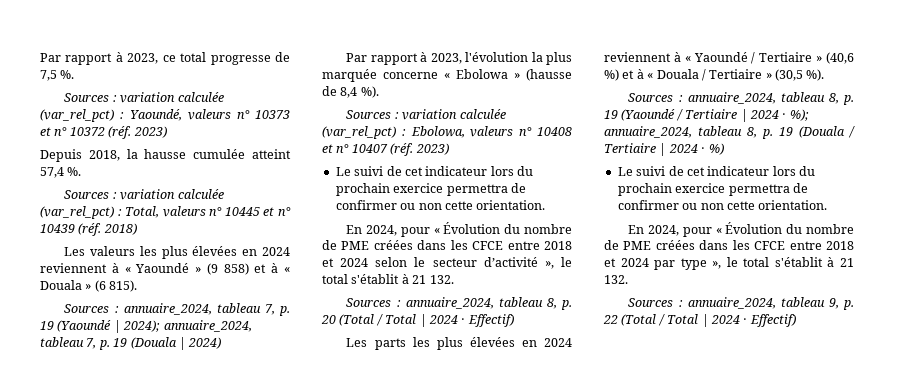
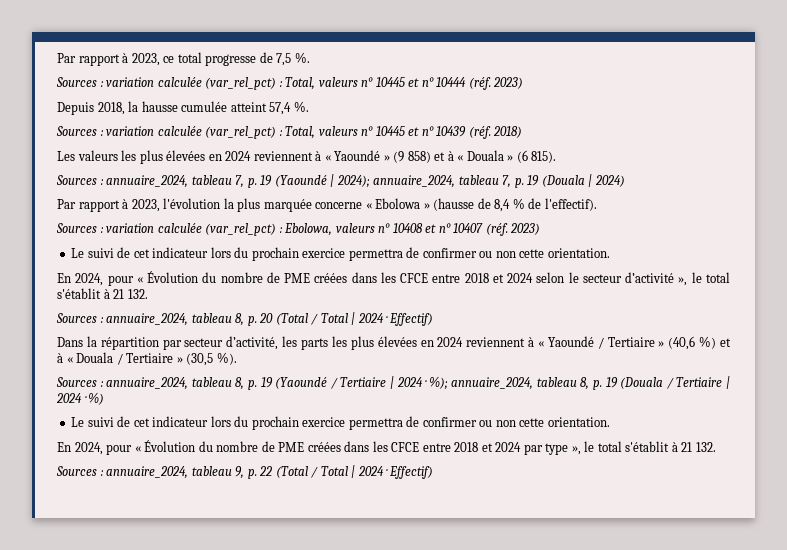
[130,109,290,121] [40,127,105,136] Yaoundé, valeurs n° 10373 et n° 10372 -> [285,77,467,90] Total, valeurs n° 10445 et n° 10444
[360,86,379,98] %). -> [512,198,597,211] % de l'effectif).
[346,338,368,347] Les -> [57,336,298,350] Dans la répartition par secteur d’activité, les

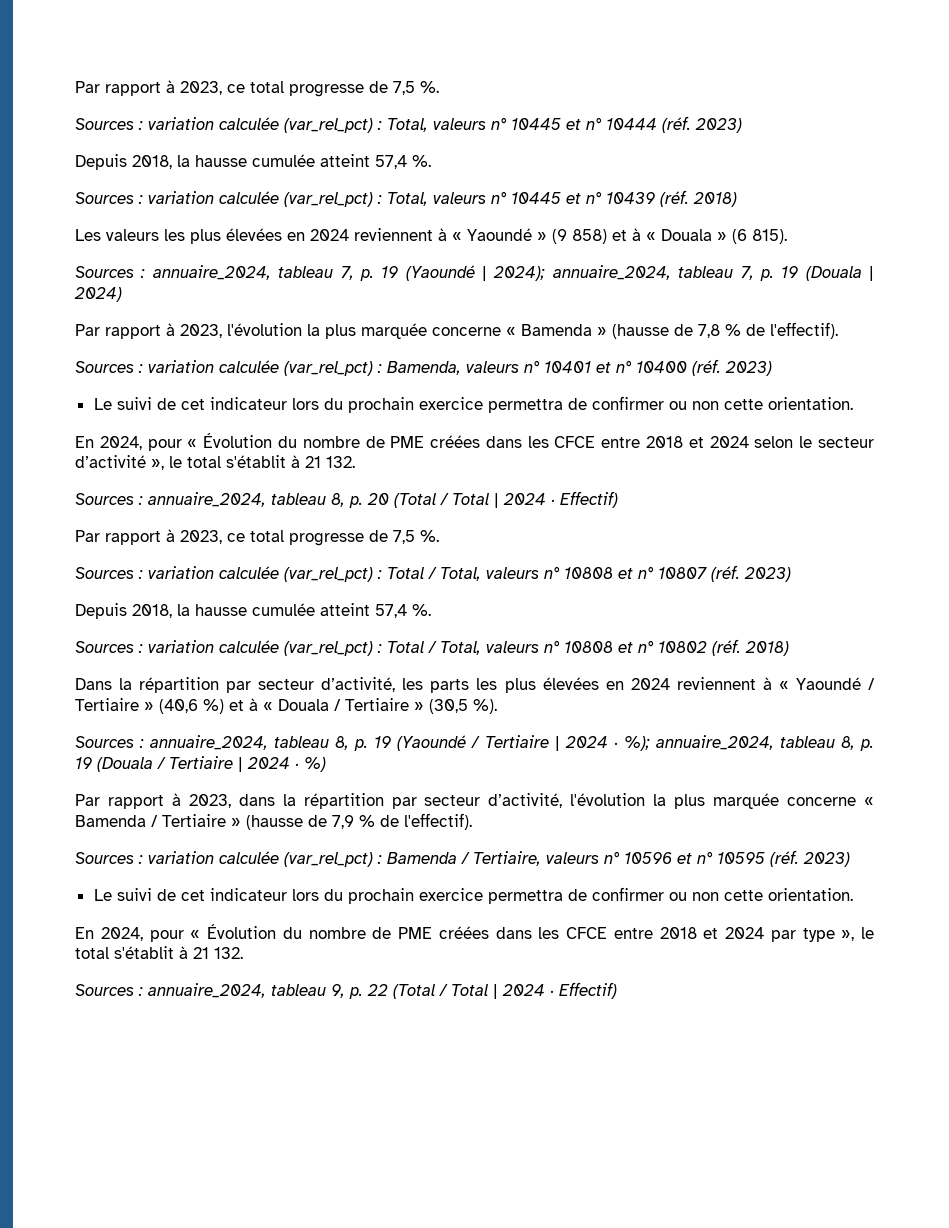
[375,198,597,212] [56,223,484,236] Ebolowa » (hausse de 8,4 % de l'effectif). // Sources : variation calculée (var_rel_pct) : Ebolowa, valeurs n° 10408 et n° 10407 -> [521,322,838,339] [75,360,687,376] Bamenda » (hausse de 7,8 % de l'effectif). // Sources : variation calculée (var_rel_pct) : Bamenda, valeurs n° 10401 et n° 10400
(433, 319) none -> [75,529,439,546] [75,565,791,582] [75,603,431,619] [75,639,789,656] // Par rapport à 2023, ce total progresse de 7,5 %. // Sources : variation calculée (var_rel_pct) : Total / Total, valeurs n° 10808 et n° 10807 (réf. 2023) // Depuis 2018, la hausse cumulée atteint 57,4 %. // Sources : variation calculée (var_rel_pct) : Total / Total, valeurs n° 10808 et n° 10802 (réf. 2018)
(105, 398) none -> [75,793,874,809] [75,813,472,830] [75,850,850,867] // Par rapport à 2023, dans la répartition par secteur d’activité, l'évolution la plus marquée concerne « Bamenda / Tertiaire » (hausse de 7,9 % de l'effectif). // Sources : variation calculée (var_rel_pct) : Bamenda / Tertiaire, valeurs n° 10596 et n° 10595 (réf. 2023)

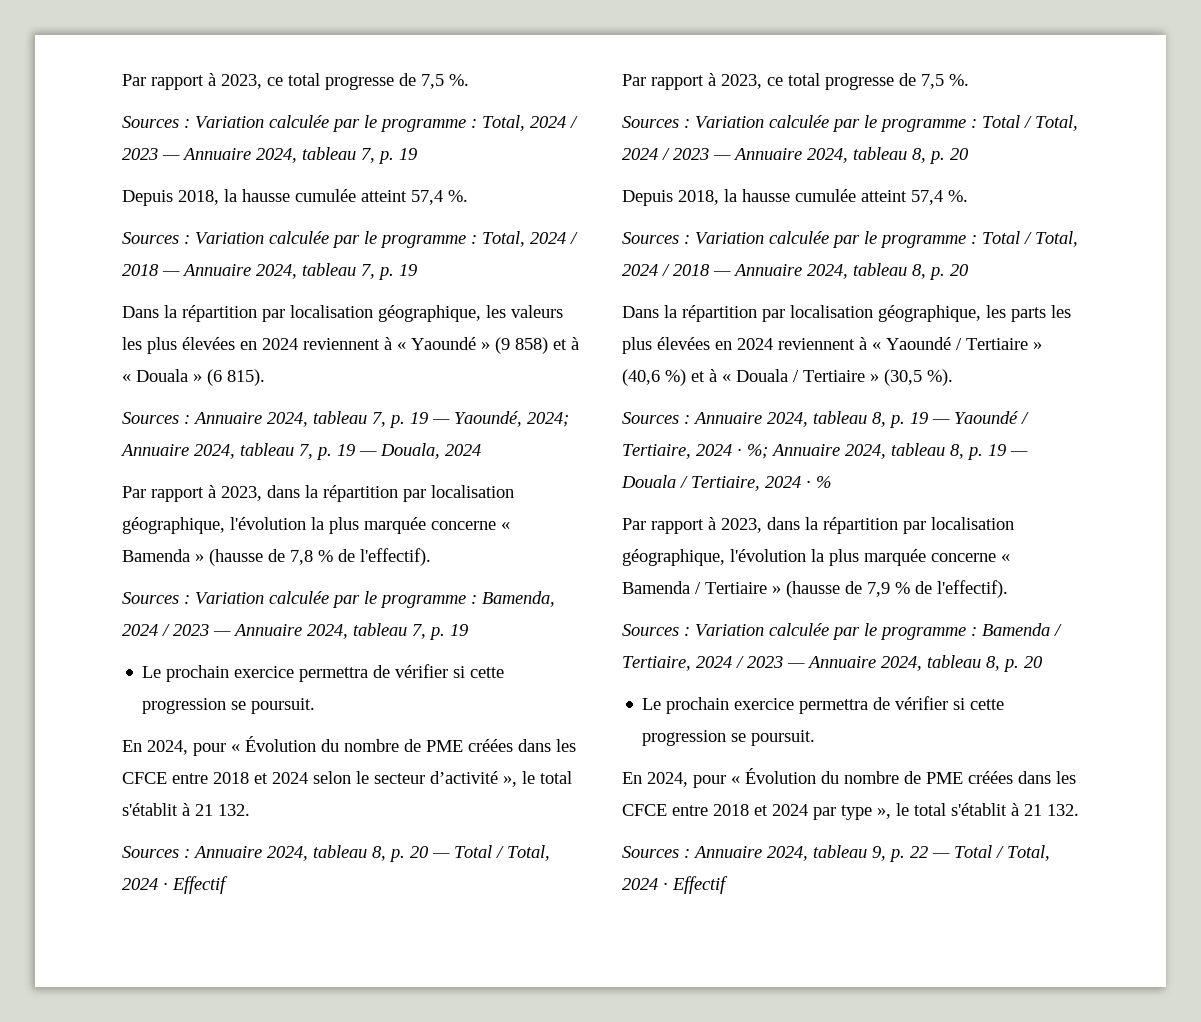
[148,116,742,133] variation calculée (var_rel_pct) : Total, valeurs n° 10445 et n° 10444 (réf. 2023) -> [195,115,578,132] [122,147,417,164] Variation calculée par le programme : Total, 2024 / 2023 — Annuaire 2024, tableau 7, p. 19
[148,190,737,207] [75,229,101,241] variation calculée (var_rel_pct) : Total, valeurs n° 10445 et n° 10439 (réf. 2018) // Les -> [195,231,578,248] [122,263,417,280] [122,305,506,322] Variation calculée par le programme : Total, 2024 / 2018 — Annuaire 2024, tableau 7, p. 19 // Dans la répartition par localisation géographique, les
[152,265,874,281] [74,287,122,302] [75,323,222,339] annuaire_2024, tableau 7, p. 19 (Yaoundé | 2024); annuaire_2024, tableau 7, p. 19 (Douala | 2024) // Par rapport à 2023, -> [193,411,569,428] [120,443,481,460] [122,485,514,502] [122,517,225,534] Annuaire 2024, tableau 7, p. 19 — Yaoundé, 2024; Annuaire 2024, tableau 7, p. 19 — Douala, 2024 // Par rapport à 2023, dans la répartition par localisation géographique,
[148,359,772,376] [93,396,853,413] variation calculée (var_rel_pct) : Bamenda, valeurs n° 10401 et n° 10400 (réf. 2023) // Le suivi de cet indicateur lors du prochain exercice permettra de confirmer ou non cette orientation. -> [195,591,555,608] [122,623,468,640] [142,664,505,682] [142,698,316,714] Variation calculée par le programme : Bamenda, 2024 / 2023 — Annuaire 2024, tableau 7, p. 19 // Le prochain exercice permettra de vérifier si cette progression se poursuit.
[148,491,618,508] annuaire_2024, tableau 8, p. 20 (Total / Total | 2024 · Effectif) -> [193,845,550,862] [122,876,228,894] Annuaire 2024, tableau 8, p. 20 — Total / Total, 2024 · Effectif
[148,565,791,582] variation calculée (var_rel_pct) : Total / Total, valeurs n° 10808 et n° 10807 (réf. 2023) -> [695,115,1078,132] [622,147,969,164] Variation calculée par le programme : Total / Total, 2024 / 2023 — Annuaire 2024, tableau 8, p. 20
[148,639,789,656] [75,677,396,693] variation calculée (var_rel_pct) : Total / Total, valeurs n° 10808 et n° 10802 (réf. 2018) // Dans la répartition par secteur d’activité, -> [695,231,1078,248] [622,263,969,280] [622,305,981,322] Variation calculée par le programme : Total / Total, 2024 / 2018 — Annuaire 2024, tableau 8, p. 20 // Dans la répartition par localisation géographique,
[150,735,874,751] [75,756,326,772] [75,793,563,809] annuaire_2024, tableau 8, p. 19 (Yaoundé / Tertiaire | 2024 · %); annuaire_2024, tableau 8, p. 19 (Douala / Tertiaire | 2024 · %) // Par rapport à 2023, dans la répartition par secteur d’activité, -> [693,411,1029,428] [622,443,1028,460] [621,475,831,491] [622,517,1014,534] [622,549,725,566] Annuaire 2024, tableau 8, p. 19 — Yaoundé / Tertiaire, 2024 · %; Annuaire 2024, tableau 8, p. 19 — Douala / Tertiaire, 2024 · % // Par rapport à 2023, dans la répartition par localisation géographique,
[148,850,850,867] [93,887,853,904] variation calculée (var_rel_pct) : Bamenda / Tertiaire, valeurs n° 10596 et n° 10595 (réf. 2023) // Le suivi de cet indicateur lors du prochain exercice permettra de confirmer ou non cette orientation. -> [695,623,1062,640] [622,655,1043,672] [642,696,1005,714] [642,730,816,746] Variation calculée par le programme : Bamenda / Tertiaire, 2024 / 2023 — Annuaire 2024, tableau 8, p. 20 // Le prochain exercice permettra de vérifier si cette progression se poursuit.
[148,983,266,998] annuaire_2024, -> [693,846,808,861] Annuaire 2024,
[393,982,617,999] (Total / Total | 2024 · Effectif) -> [932,845,1050,861] [622,876,728,894] — Total / Total, 2024 · Effectif

